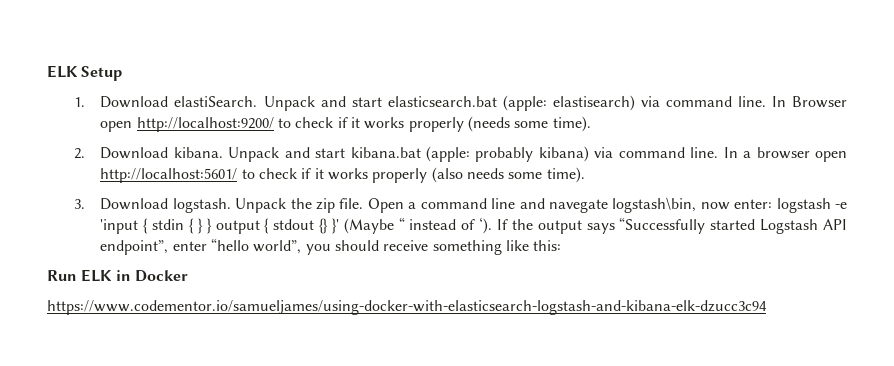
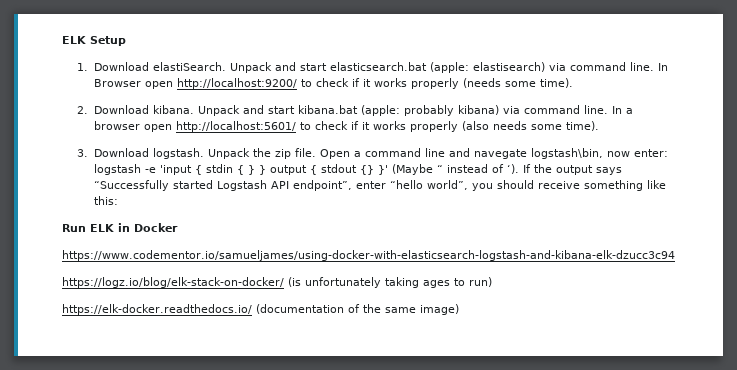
(767, 307) none -> [62,277,492,288] [62,304,459,315] // https://logz.io/blog/elk-stack-on-docker/ (is unfortunately taking ages to run) // https://elk-docker.readthedocs.io/ (documentation of the same image)

